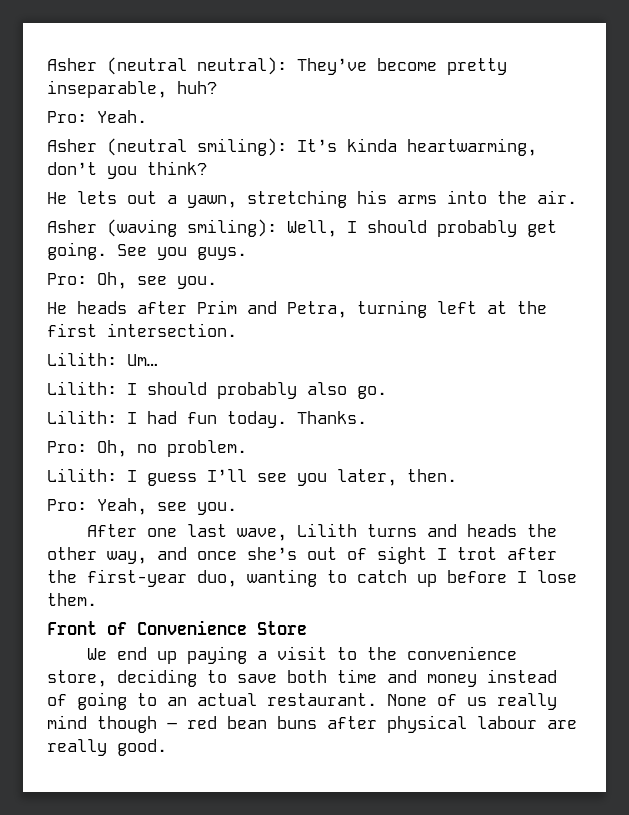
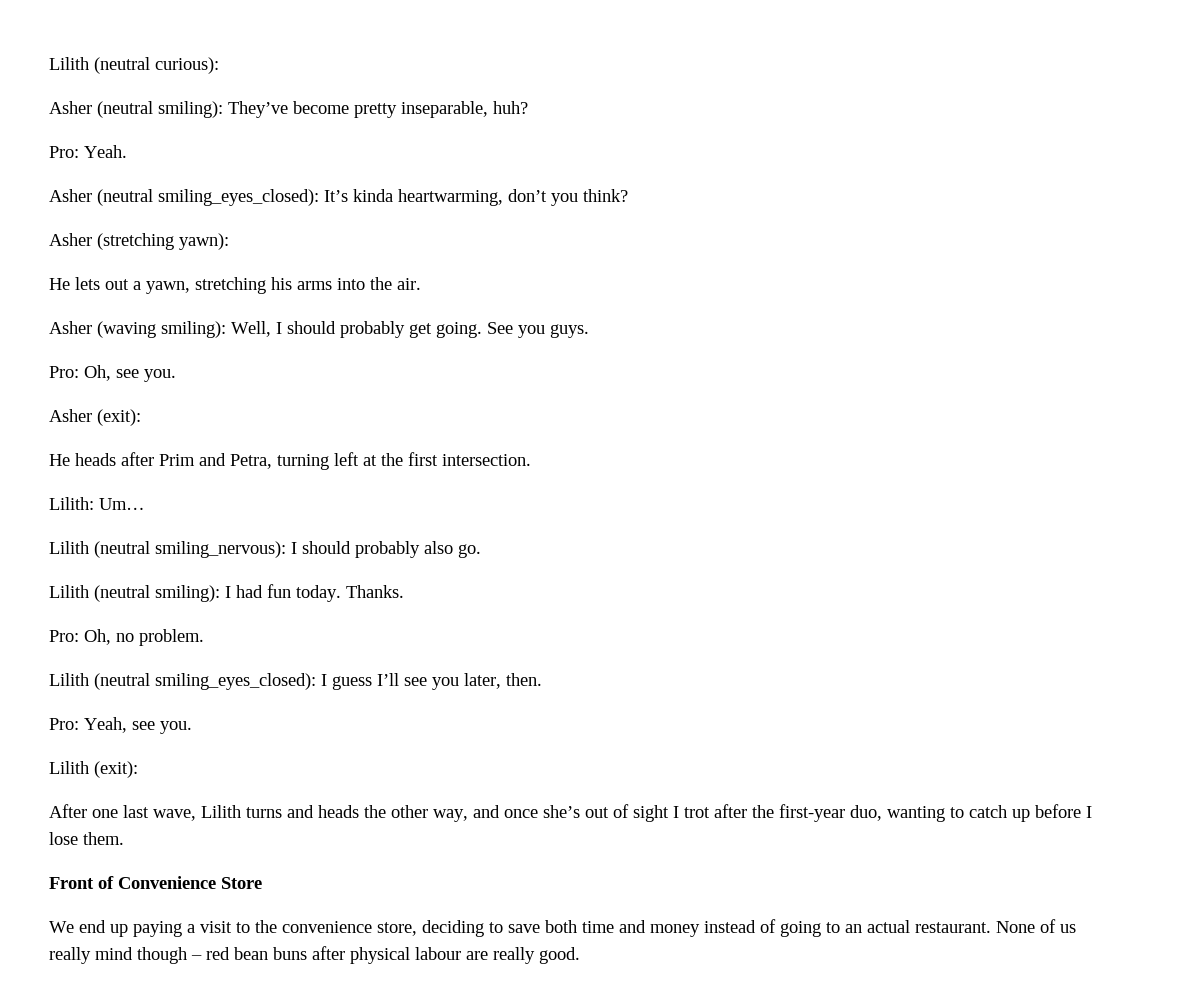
[47,57,287,75] Asher (neutral neutral): -> [49,57,219,74] [49,101,223,118] Lilith (neutral curious): // Asher (neutral smiling):
[197,138,287,156] smiling): -> [158,189,319,206] smiling_eyes_closed):
(207, 168) none -> [49,233,229,250] // Asher (stretching yawn):
(217, 282) none -> [49,409,141,426] // Asher (exit):
[47,381,117,395] Lilith: -> [49,541,286,558] Lilith (neutral smiling_nervous):
[47,410,117,424] Lilith: -> [49,585,220,602] Lilith (neutral smiling):
[47,468,117,482] Lilith: -> [49,673,316,690] Lilith (neutral smiling_eyes_closed):
(237, 508) none -> [49,761,138,778] // Lilith (exit):

